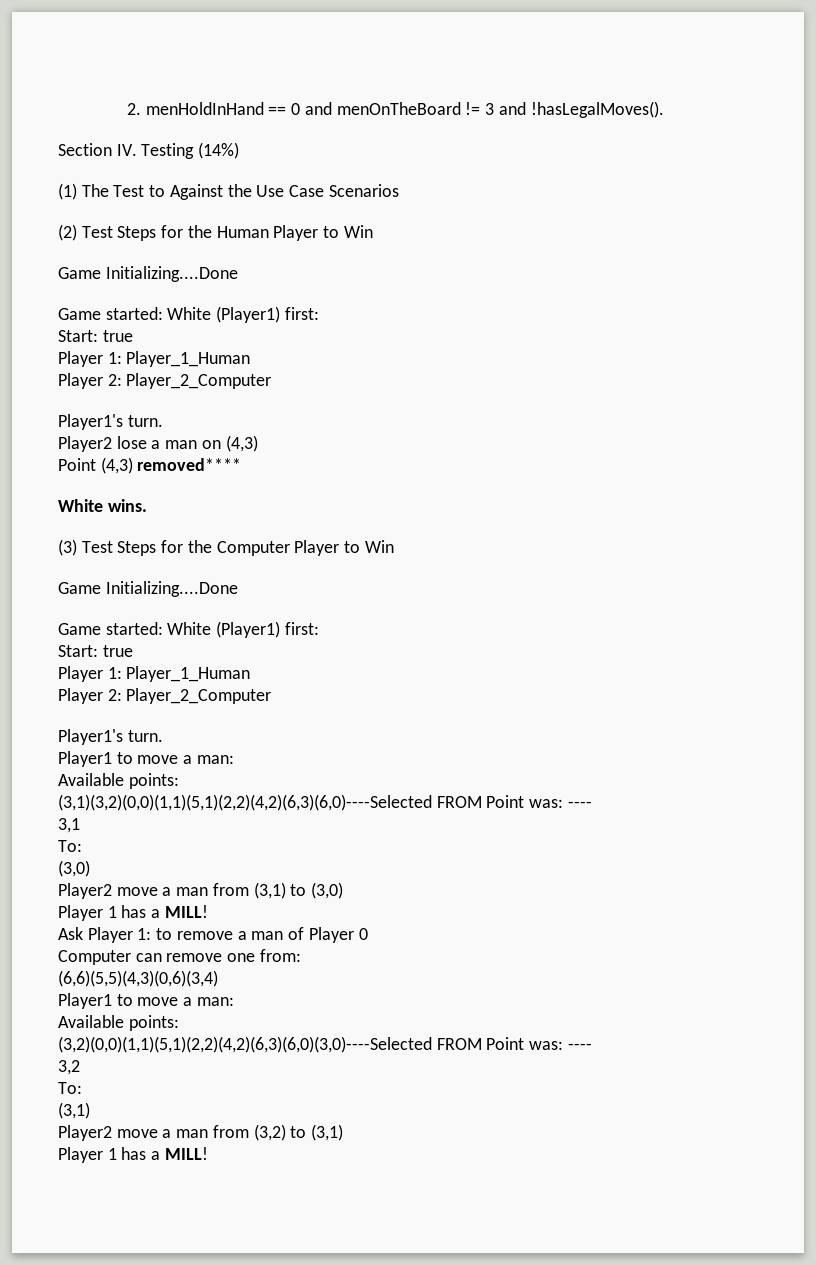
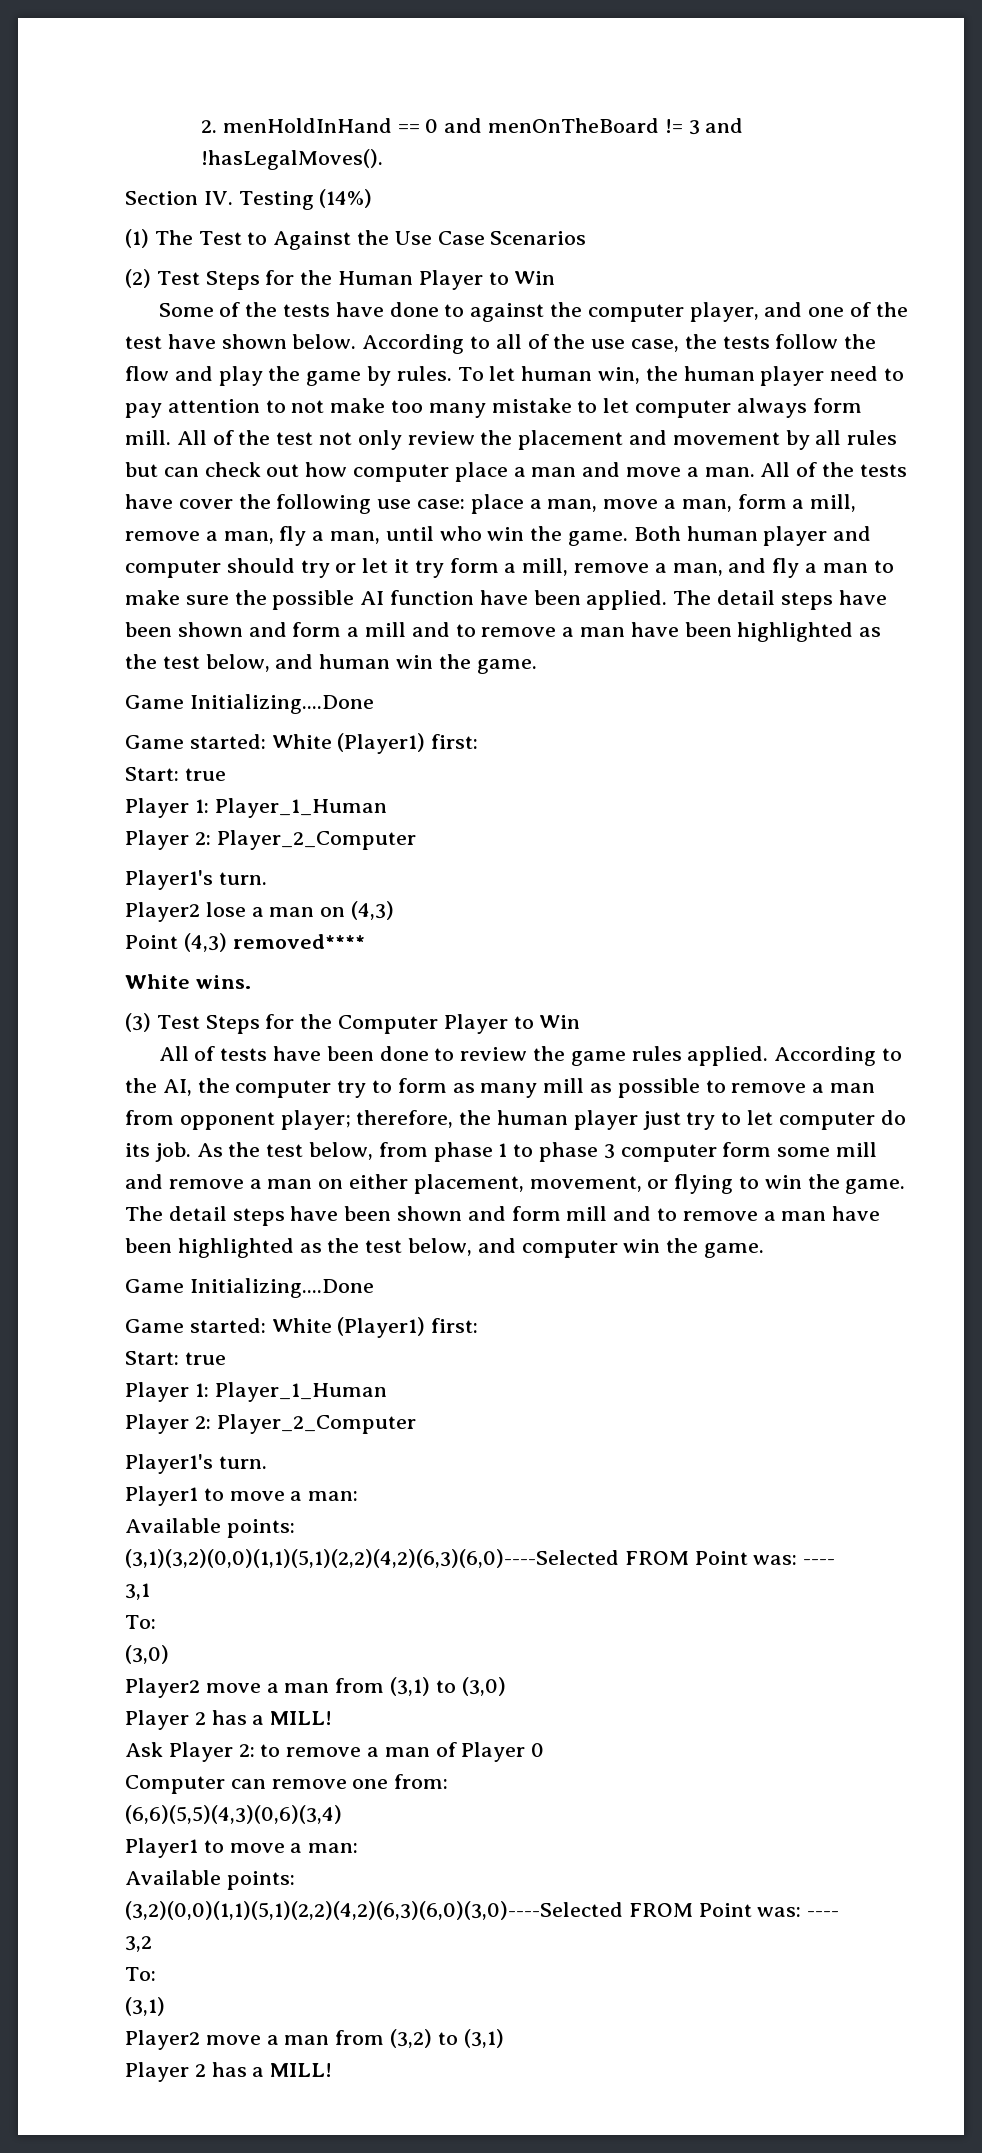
(373, 231) none -> [158,302,908,322] [125,334,877,354] [125,366,905,386] [125,398,862,418] [125,430,898,450] [125,462,907,482] [125,494,857,514] [125,526,872,546] [125,558,894,578] [125,590,887,610] [125,622,882,642] [125,654,537,674] // Some of the tests have done to against the computer player, and one of the test have shown below. According to all of the use case, the tests follow the flow and play the game by rules. To let human win, the human player need to pay attention to not make too many mistake to let computer always form mill. All of the test not only review the placement and movement by all rules but can check out how computer place a man and move a man. All of the tests have cover the following use case: place a man, move a man, form a mill, remove a man, fly a man, until who win the game. Both human player and computer should try or let it try form a mill, remove a man, and fly a man to make sure the possible AI function have been applied. The detail steps have been shown and form a mill and to remove a man have been highlighted as the test below, and human win the game.
(394, 546) none -> [158,1046,902,1066] [125,1078,876,1098] [125,1110,906,1130] [125,1142,878,1162] [125,1174,906,1194] [125,1206,881,1226] [125,1238,765,1258] // All of tests have been done to review the game rules applied. According to the AI, the computer try to form as many mill as possible to remove a man from opponent player; therefore, the human player just try to let computer do its job. As the test below, from phase 1 to phase 3 computer form some mill and remove a man on either placement, movement, or flying to win the game. The detail steps have been shown and form mill and to remove a man have been highlighted as the test below, and computer win the game.
[107,906,117,918] 1 -> [194,1712,206,1725] 2
[137,928,152,940] 1: -> [238,1744,255,1757] 2:
[107,1148,117,1160] 1 -> [194,2064,206,2077] 2

